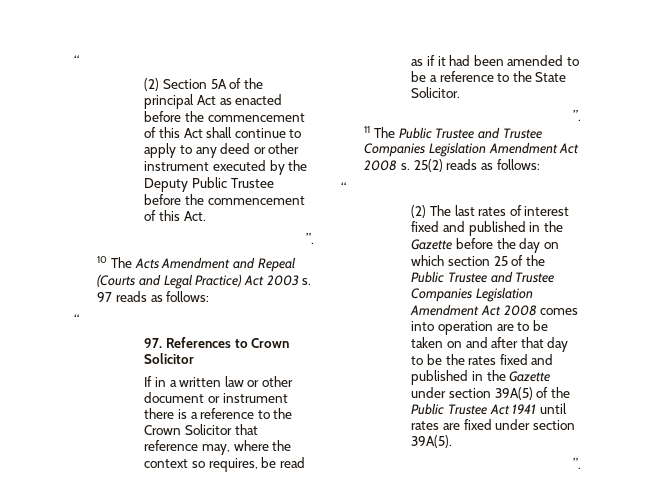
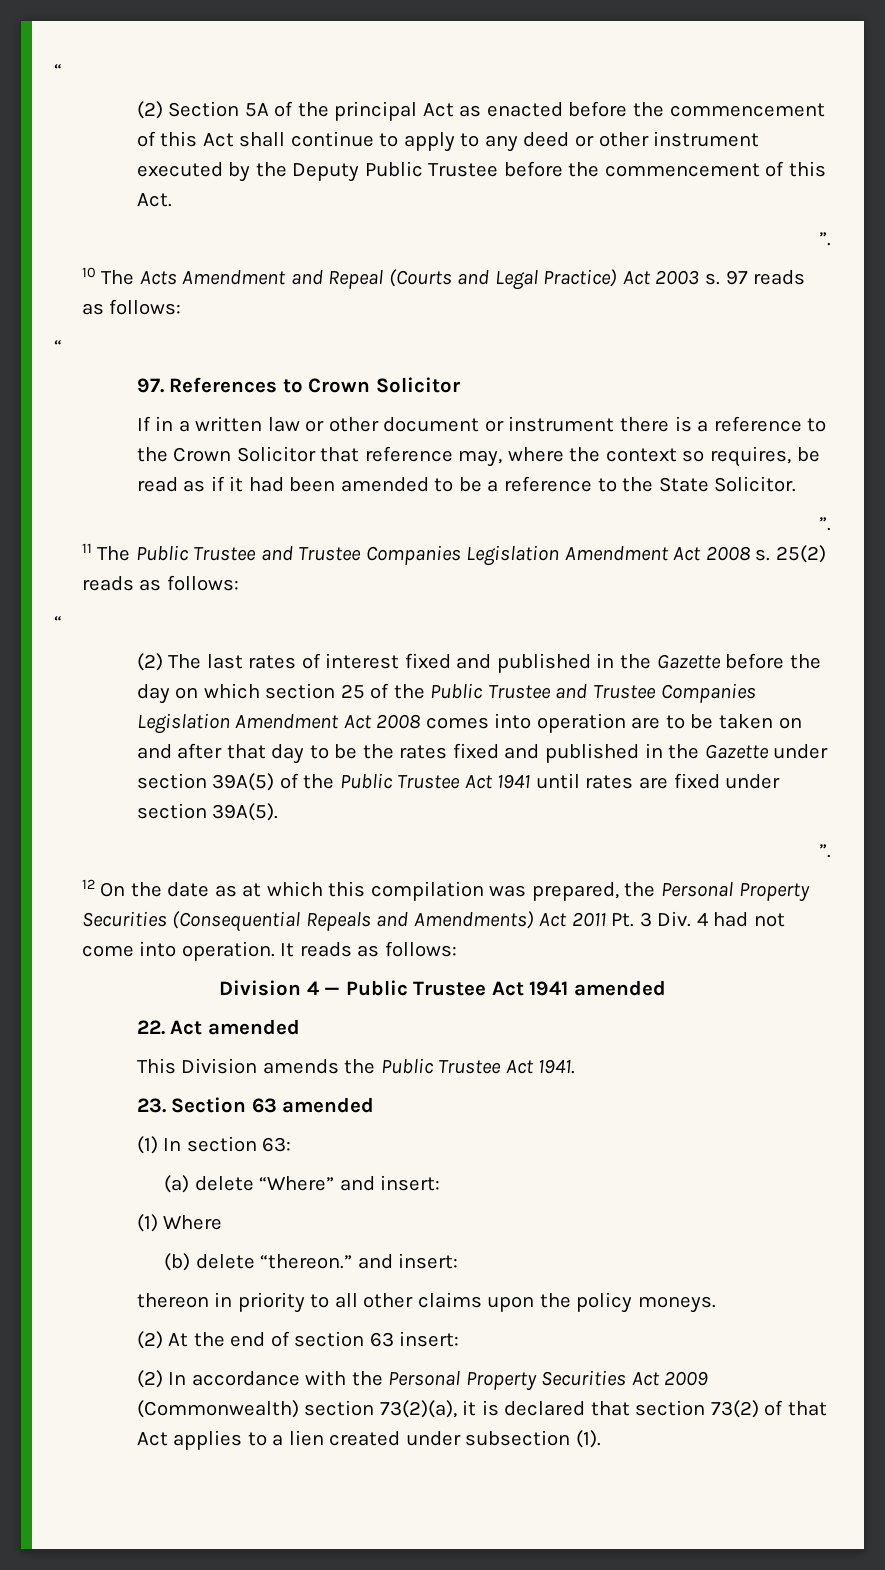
(581, 463) none -> [81,879,810,902] [81,911,785,932] [81,941,457,961] [219,980,666,996] [136,1019,300,1035] [136,1058,576,1074] [136,1097,375,1113] [136,1136,292,1154] [164,1175,441,1193] [136,1214,223,1232] [164,1253,459,1271] [136,1292,716,1313] [136,1331,460,1349] [136,1370,709,1391] [136,1400,827,1418] [136,1430,601,1450] // 12 On the date as at which this compilation was prepared, the Personal Property Securities (Consequential Repeals and Amendments) Act 2011 Pt. 3 Div. 4 had not come into operation. It reads as follows: // Division 4 — Public Trustee Act 1941 amended // 22. Act amended // This Division amends the Public Trustee Act 1941. // 23. Section 63 amended // (1) In section 63: // (a) delete “Where” and insert: // (1) Where // (b) delete “thereon.” and insert: // thereon in priority to all other claims upon the policy moneys. // (2) At the end of section 63 insert: // (2) In accordance with the Personal Property Securities Act 2009 (Commonwealth) section 73(2)(a), it is declared that section 73(2) of that Act applies to a lien created under subsection (1).

